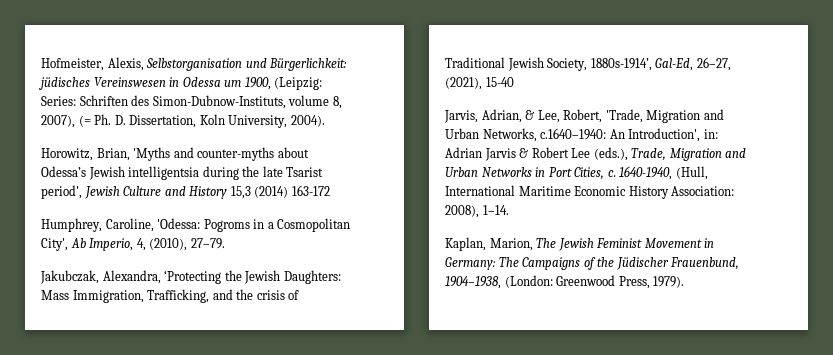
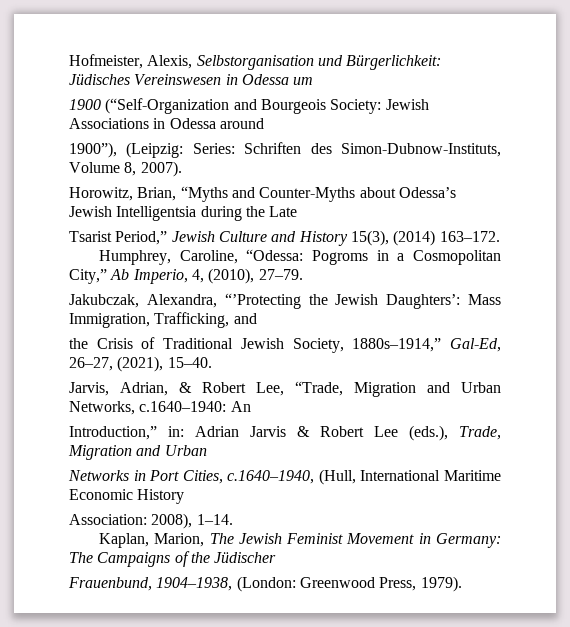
[39,77,90,90] jüdisches -> [69,74,130,85] Jüdisches
[244,77,271,90] 1900, -> [69,98,429,114] [69,118,264,129] [69,142,117,158] // 1900 (“Self-Organization and Bourgeois Society: Jewish Associations in Odessa around // 1900”),
[288,95,342,109] [41,114,325,128] volume 8, 2007), (= Ph. D. Dissertation, Koln University, 2004). -> [69,161,182,177] Volume 8, 2007).
[133,147,275,161] 'Myths and counter-myths -> [180,186,356,202] “Myths and Counter-Myths
[128,166,200,180] intelligentsia -> [116,206,197,221] Intelligentsia
[262,166,324,177] [41,185,82,199] late Tsarist period', -> [269,206,298,217] [69,231,168,245] Late // Tsarist Period,”
[230,185,330,199] 15,3 (2014) 163-172 -> [350,230,500,246] 15(3), (2014) 163–172.
[157,218,201,229] 'Odessa: -> [246,249,304,261] “Odessa:
[41,238,68,251] City', -> [69,269,107,284] City,”
[164,270,222,284] ‘Protecting -> [224,293,301,309] “’Protecting
[283,270,341,284] Daughters: -> [386,294,461,309] Daughters’:
[236,289,285,300] the crisis -> [69,338,133,349] // the Crisis
[590,58,652,71] 1880s-1914’, -> [352,338,442,352] 1880s–1914,”
[485,77,514,87] 15-40 -> [167,357,212,368] 15–40.
[537,109,643,123] Lee, Robert, 'Trade, -> [202,381,343,396] Robert Lee, “Trade,
[628,128,701,142] Introduction', -> [69,426,157,440] // Introduction,”
(478, 172) none -> (207, 450) //
[607,166,673,180] c. 1640-1940, -> [227,470,315,484] c.1640–1940,
(669, 192) none -> (185, 496) //
(669, 263) none -> (277, 557) //

